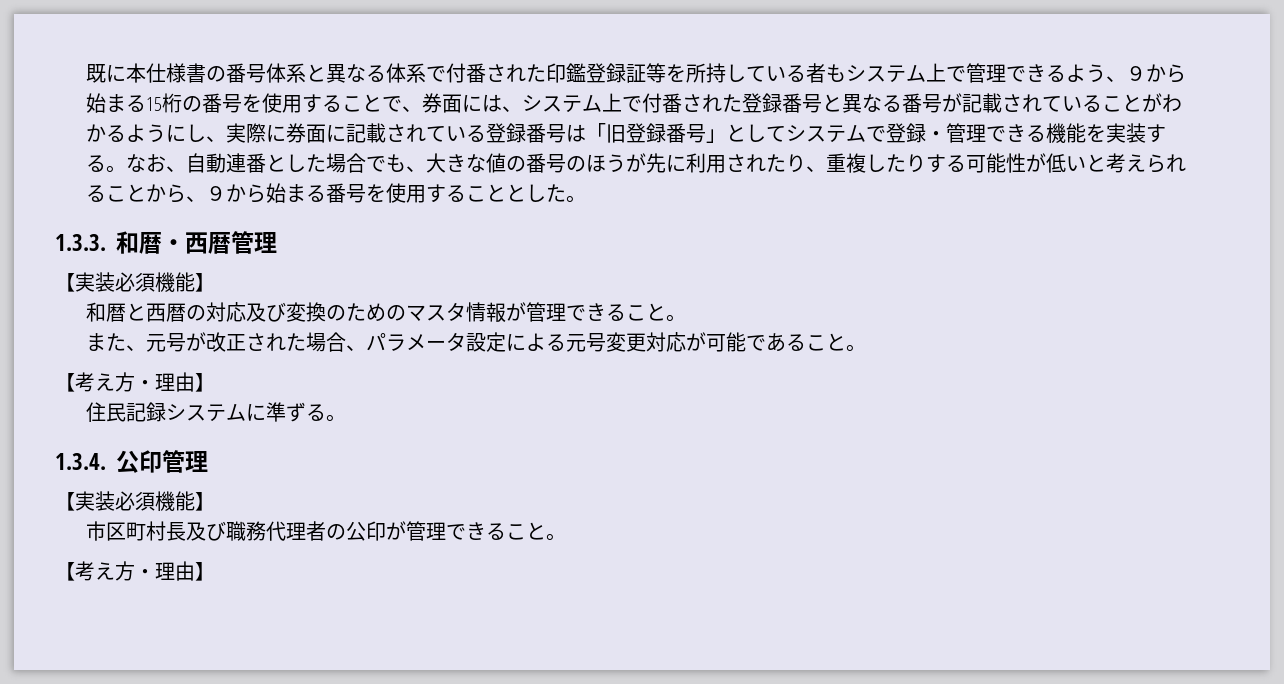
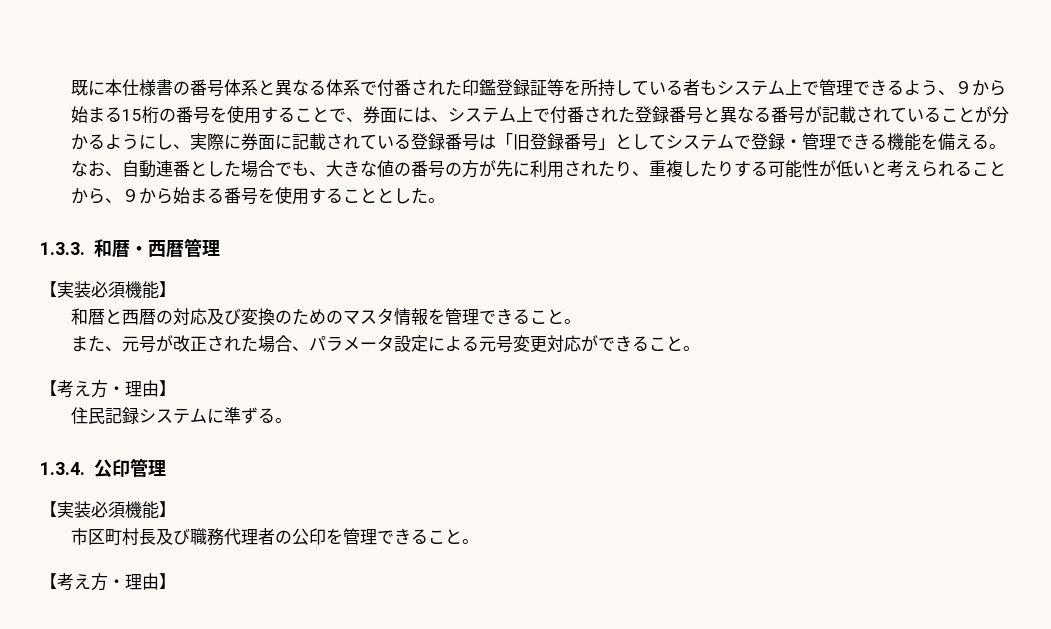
[1161,94,1182,112] わ -> [991,106,1009,124] 分
[1105,123,1166,143] 実装す -> [937,133,972,151] 備え
[585,154,626,172] ほう -> [461,160,479,178] 方
[505,302,526,321] が -> [427,308,445,324] を
[705,332,786,352] 可能であ -> [597,335,632,352] でき
[385,521,406,540] が -> [325,528,343,544] を

